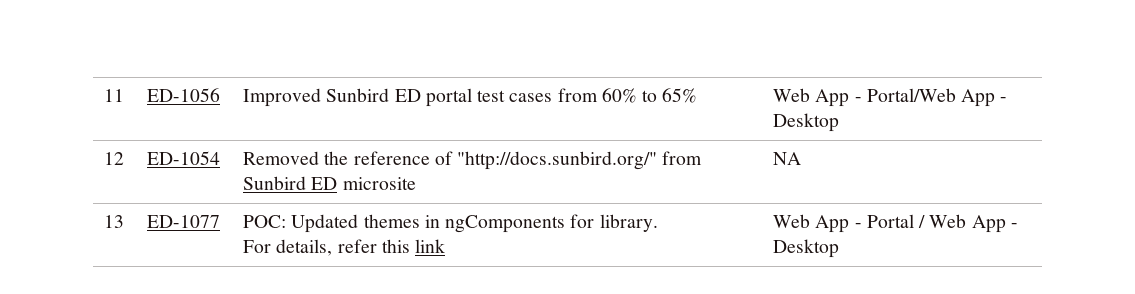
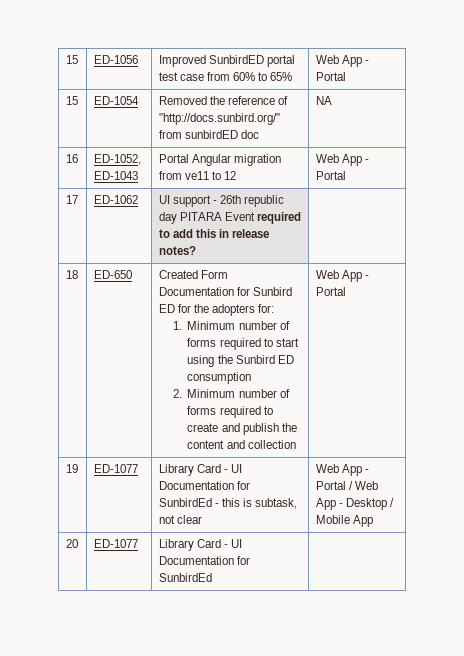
[104,89,125,102] 11 -> [65,55,78,64] 15
[326,88,421,102] Sunbird ED -> [208,55,264,64] SunbirdED
[509,93,553,102] cases -> [179,74,204,81] case
[866,88,1008,107] [773,113,840,132] [104,152,125,165] Portal/Web App - Desktop // 12 -> [315,72,346,81] [65,96,78,105] Portal // 15
[243,176,416,190] [773,152,802,165] [104,215,125,228] [147,215,221,228] [243,214,658,233] [243,239,446,256] Sunbird ED microsite | NA // 13 | ED-1077 | POC: Updated themes in ngComponents for library. // For details, refer this link -> [184,130,259,139] [315,96,332,105] [65,154,78,163] [93,154,141,165] [93,171,138,180] [158,154,281,166] [158,171,236,180] [315,154,369,166] [315,171,346,180] [65,195,78,204] [93,195,138,204] [158,195,284,207] [158,212,301,224] [158,229,269,238] [158,246,196,255] [65,270,78,279] [93,270,132,279] [158,270,228,279] [158,287,292,296] [158,304,274,316] [172,321,290,330] [187,338,299,350] [187,355,294,367] [187,372,252,384] [172,389,290,398] [187,406,273,418] [187,423,297,435] [187,440,296,449] [315,270,369,282] [315,287,346,296] [65,464,78,473] [93,464,138,473] [158,464,242,476] [158,481,250,490] [158,498,297,509] [158,515,202,524] sunbirdED doc | NA // 16 | ED-1052, ED-1043 | Portal Angular migration from ve11 to 12 | Web App - Portal // 17 | ED-1062 | UI support - 26th republic day PITARA Event required to add this in release notes? | // 18 | ED-650 | Created Form Documentation for Sunbird ED for the adopters for: // 1. Minimum number of forms required to start using the Sunbird ED consumption // 2. Minimum number of forms required to create and publish the content and collection | Web App - Portal // 19 | ED-1077 | Library Card - UI Documentation for SunbirdEd - this is subtask, not clear
(840, 248) none -> [389,498,394,507] [315,515,373,527] [65,539,78,548] [93,539,138,548] [158,539,242,551] [158,556,250,565] [158,573,212,582] / Mobile App // 20 | ED-1077 | Library Card - UI Documentation for SunbirdEd |

